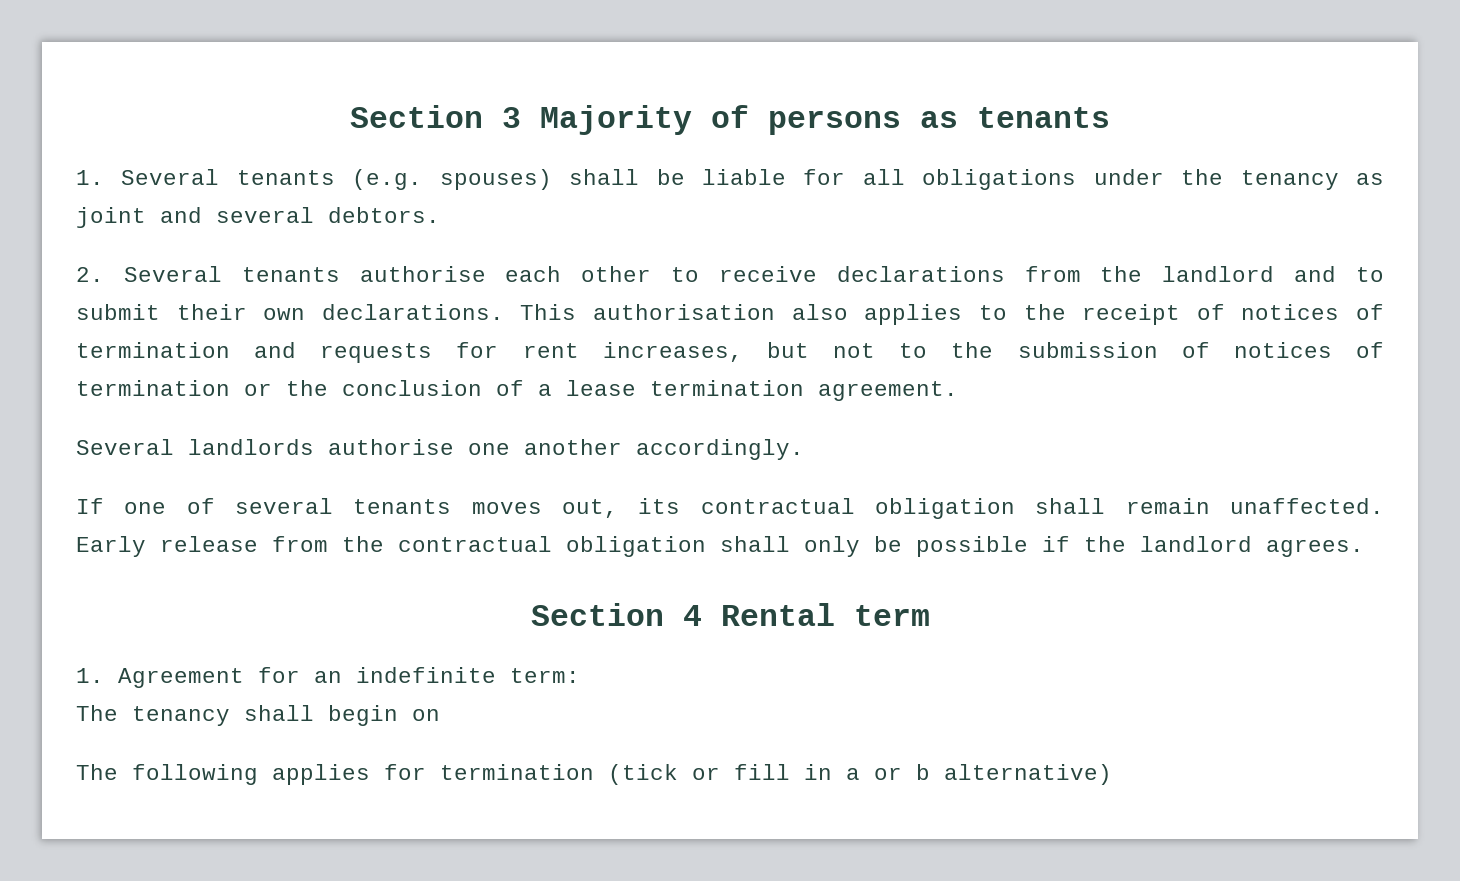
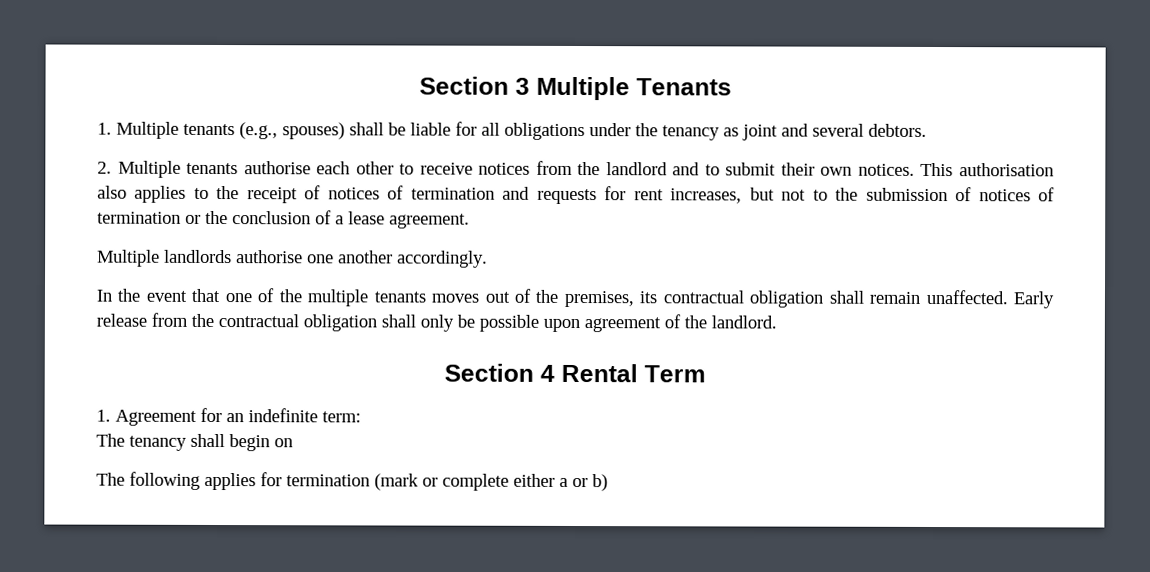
[540,105,1110,135] [76,169,423,190] Majority of persons as tenants // 1. Several tenants (e.g. -> [536,76,732,101] [97,121,278,140] Multiple Tenants // 1. Multiple tenants (e.g.,
[123,266,222,282] Several -> [117,160,181,178] Multiple
[836,266,1005,282] declarations -> [478,162,531,175] notices
[321,304,504,320] declarations. -> [857,163,915,176] notices.
[650,380,804,396] termination -> (385, 218) none
[76,439,174,455] Several -> [97,249,160,267] Multiple
[76,498,618,518] If one of several tenants moves out, -> [96,288,634,308] In the event that one of the multiple tenants moves out of the premises,
[1042,536,1364,557] if the landlord agrees. -> [543,314,777,333] upon agreement of the landlord.
[853,605,930,626] term -> [643,365,706,383] Term
[608,764,1112,785] (tick or fill in a or b alternative) -> [374,473,608,492] (mark or complete either a or b)

